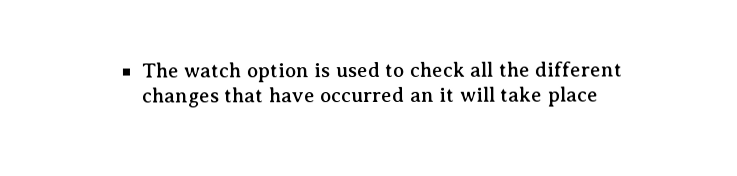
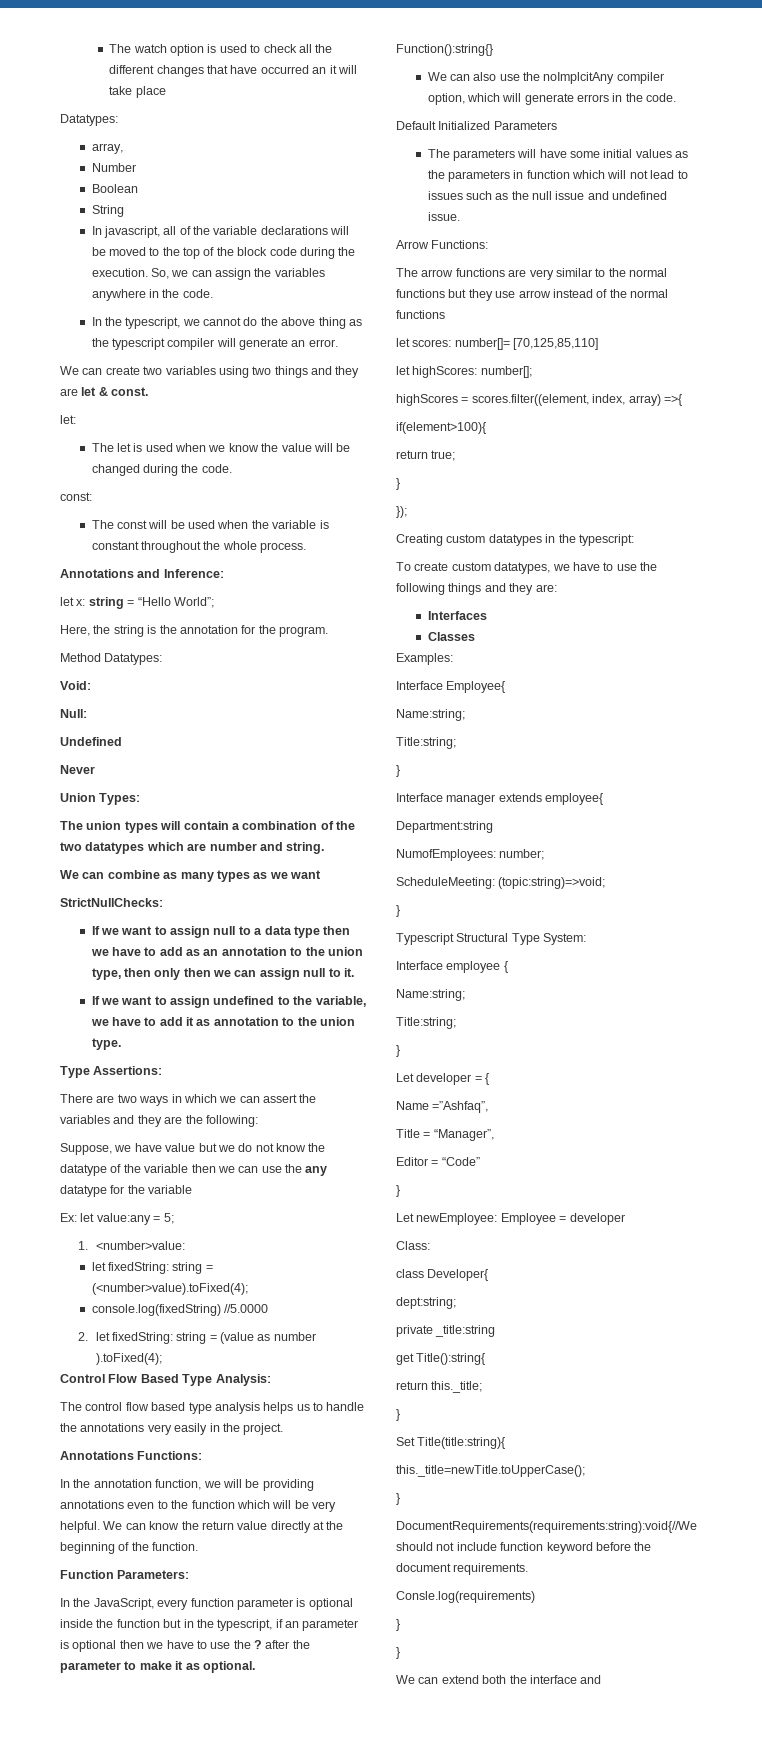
(599, 96) none -> [60,114,118,126] [91,143,123,154] [91,163,136,172] [91,184,138,193] [91,205,124,217] [91,226,350,238] [91,247,356,259] [91,268,325,280] [91,289,213,301] [91,317,362,329] [91,338,338,350] [60,366,360,378] [60,387,149,396] [60,415,76,424] [91,443,351,452] [91,464,232,476] [60,492,92,501] [91,520,329,529] [91,541,307,553] [60,569,224,578] [60,597,214,609] [60,625,328,637] [60,653,163,665] [60,681,91,690] [60,709,87,718] [60,737,122,746] [60,765,95,774] [60,793,141,805] [60,821,355,833] [60,842,325,854] [60,870,321,882] [60,898,163,907] [91,926,351,938] [90,947,363,956] [91,968,354,980] [91,996,366,1008] [90,1017,355,1026] [91,1038,121,1050] [60,1066,163,1078] [60,1094,317,1106] [60,1115,258,1127] [60,1143,326,1155] [60,1164,328,1176] [60,1185,193,1197] [60,1213,174,1225] [77,1241,185,1250] [91,1262,213,1274] [91,1283,248,1295] [91,1304,268,1316] [77,1332,316,1344] [95,1353,162,1365] [60,1374,271,1386] [60,1402,365,1414] [60,1423,284,1435] [60,1451,203,1460] [60,1479,314,1491] [60,1500,336,1512] [60,1521,344,1533] [60,1542,199,1554] [60,1570,190,1579] [60,1598,353,1610] [60,1619,359,1631] [60,1640,310,1652] [60,1661,255,1673] [396,44,493,56] [427,72,664,84] [427,93,677,105] [396,121,557,130] [427,149,689,161] [427,170,688,182] [427,191,668,200] [427,212,460,221] [396,240,489,249] [396,268,667,280] [396,289,668,301] [396,310,445,319] [396,338,599,350] [396,366,532,378] [396,394,682,406] [396,422,486,434] [396,450,456,461] [396,478,400,490] [396,506,407,518] [396,534,634,546] [396,562,657,574] [396,583,557,595] [427,611,487,620] [427,632,475,641] [396,653,453,665] [396,681,506,693] [396,709,465,721] [396,737,456,749] [396,765,400,777] [396,793,604,805] [396,821,493,833] [396,849,545,861] [396,877,606,889] [396,905,400,917] [396,933,587,945] [396,961,508,973] [396,989,465,1001] [396,1017,456,1029] [396,1045,400,1057] [396,1073,490,1085] [396,1101,489,1113] [396,1129,494,1141] [396,1157,480,1166] [396,1185,400,1197] [396,1213,625,1225] [396,1241,430,1250] [396,1269,489,1281] [396,1297,456,1309] [396,1325,496,1337] [396,1353,486,1365] [396,1381,483,1393] [396,1409,400,1421] [396,1437,506,1449] [396,1465,585,1477] [396,1493,400,1505] [396,1521,697,1533] [396,1542,652,1554] [396,1563,529,1575] [396,1591,535,1603] [396,1619,400,1631] [396,1647,400,1659] [396,1675,602,1684] // Datatypes: // array, // Number // Boolean // String // In javascript, all of the variable declarations will be moved to the top of the block code during the execution. So, we can assign the variables anywhere in the code. // In the typescript, we cannot do the above thing as the typescript compiler will generate an error. // We can create two variables using two things and they are let & const. // let: // The let is used when we know the value will be changed during the code. // const: // The const will be used when the variable is constant throughout the whole process. // Annotations and Inference: // let x: string = “Hello World”; // Here, the string is the annotation for the program. // Method Datatypes: // Void: // Null: // Undefined // Never // Union Types: // The union types will contain a combination of the two datatypes which are number and string. // We can combine as many types as we want // StrictNullChecks: // If we want to assign null to a data type then we have to add as an annotation to the union type, then only then we can assign null to it. // If we want to assign undefined to the variable, we have to add it as annotation to the union type. // Type Assertions: // There are two ways in which we can assert the variables and they are the following: // Suppose, we have value but we do not know the datatype of the variable then we can use the any datatype for the variable // Ex: let value:any = 5; // 1. <number>value: // let fixedString: string = (<number>value).toFixed(4); // console.log(fixedString) //5.0000 // 2. let fixedString: string = (value as number ).toFixed(4); // Control Flow Based Type Analysis: // The control flow based type analysis helps us to handle the annotations very easily in the project. // Annotations Functions: // In the annotation function, we will be providing annotations even to the function which will be very helpful. We can know the return value directly at the beginning of the function. // Function Parameters: // In the JavaScript, every function parameter is optional inside the function but in the typescript, if an parameter is optional then we have to use the ? after the parameter to make it as optional. // Function():string{} // We can also use the noImplcitAny compiler option, which will generate errors in the code. // Default Initialized Parameters // The parameters will have some initial values as the parameters in function which will not lead to issues such as the null issue and undefined issue. // Arrow Functions: // The arrow functions are very similar to the normal functions but they use arrow instead of the normal functions // let scores: number[]= [70,125,85,110] // let highScores: number[]; // highScores = scores.filter((element, index, array) =>{ // if(element>100){ // return true; // } // }); // Creating custom datatypes in the typescript: // To create custom datatypes, we have to use the following things and they are: // Interfaces // Classes // Examples: // Interface Employee{ // Name:string; // Title:string; // } // Interface manager extends employee{ // Department:string // NumofEmployees: number; // ScheduleMeeting: (topic:string)=>void; // } // Typescript Structural Type System: // Interface employee { // Name:string; // Title:string; // } // Let developer = { // Name =”Ashfaq”, // Title = “Manager”, // Editor = “Code” // } // Let newEmployee: Employee = developer // Class: // class Developer{ // dept:string; // private _title:string // get Title():string{ // return this._title; // } // Set Title(title:string){ // this._title=newTitle.toUpperCase(); // } // DocumentRequirements(requirements:string):void{//We should not include function keyword before the document requirements. // Consle.log(requirements) // } // } // We can extend both the interface and

